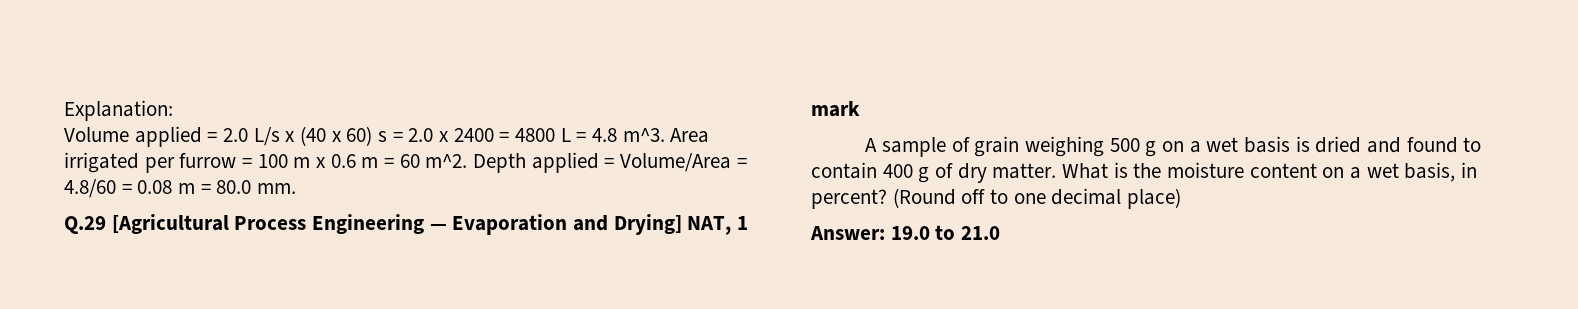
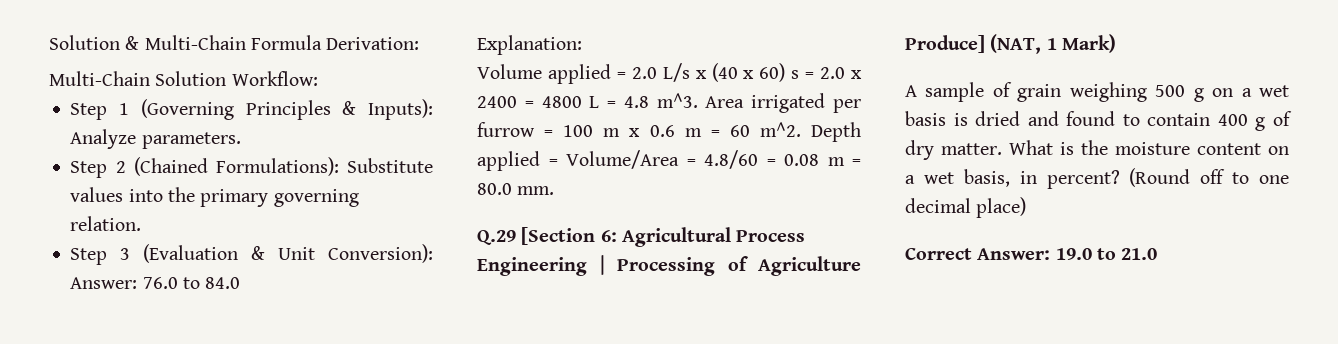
(64, 110) none -> [49,35,420,50] [49,71,318,86] [70,99,433,120] [70,129,241,149] [70,157,433,178] [70,187,359,207] [70,216,142,231] [70,244,434,265] [70,277,241,289] Solution & Multi-Chain Formula Derivation: // Multi-Chain Solution Workflow: // Step 1 (Governing Principles & Inputs): Analyze parameters. // Step 2 (Chained Formulations): Substitute values into the primary governing relation. // Step 3 (Evaluation & Unit Conversion): Answer: 76.0 to 84.0 //
[111,214,749,235] [811,101,860,117] [Agricultural Process Engineering — Evaporation and Drying] NAT, 1 mark -> [521,227,806,247] [477,255,861,276] [905,34,1116,54] [Section 6: Agricultural Process Engineering | Processing of Agriculture Produce] (NAT, 1 Mark)
(1182, 198) none -> [905,247,972,260] Correct

